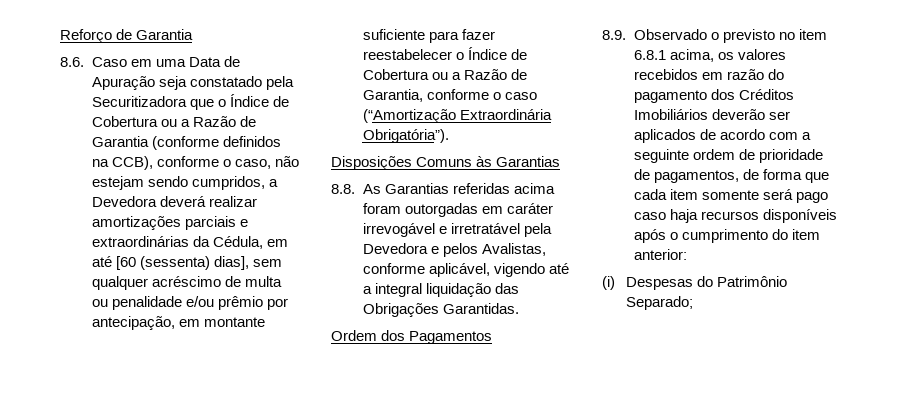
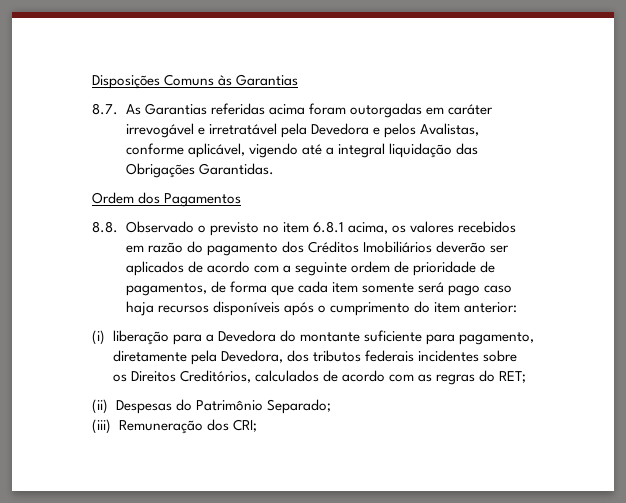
[60,29,194,43] [60,56,240,67] [91,76,294,90] [91,94,289,110] [91,116,256,127] [91,136,281,150] [91,156,299,170] [91,176,278,190] [91,196,257,207] [91,216,248,230] [91,236,288,249] [91,256,282,270] [91,276,282,290] [91,296,288,310] [91,316,265,330] [362,29,495,43] [362,47,527,60] [362,69,527,80] [362,89,537,102] [362,109,552,123] [362,129,449,143] Reforço de Garantia // 8.6. Caso em uma Data de Apuração seja constatado pela Securitizadora que o Índice de Cobertura ou a Razão de Garantia (conforme definidos na CCB), conforme o caso, não estejam sendo cumpridos, a Devedora deverá realizar amortizações parciais e extraordinárias da Cédula, em até [60 (sessenta) dias], sem qualquer acréscimo de multa ou penalidade e/ou prêmio por antecipação, em montante suficiente para fazer reestabelecer o Índice de Cobertura ou a Razão de Garantia, conforme o caso (“Amortização Extraordinária Obrigatória”). // -> (92, 82) none
[331,184,355,194] 8.8. -> [92,103,118,115] 8.7.
[602,30,626,40] 8.9. -> [92,221,118,233] 8.8.
(615, 283) none -> [112,330,534,345] [112,350,517,365] [112,370,526,385] [92,399,108,414] liberação para a Devedora do montante suficiente para pagamento, diretamente pela Devedora, dos tributos federais incidentes sobre os Direitos Creditórios, calculados de acordo com as regras do RET; // (ii)
(694, 303) none -> [92,419,257,434] // (iii) Remuneração dos CRI;

